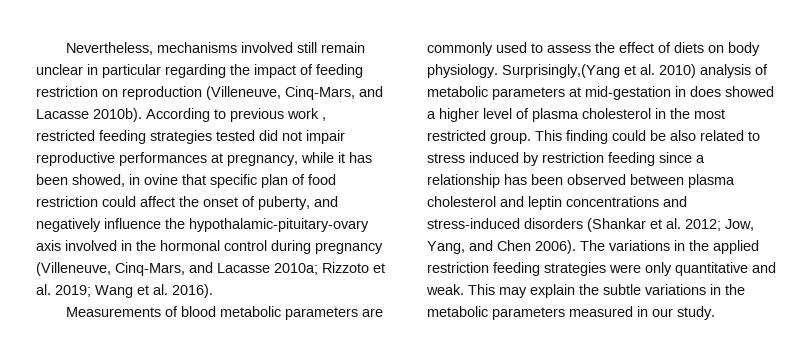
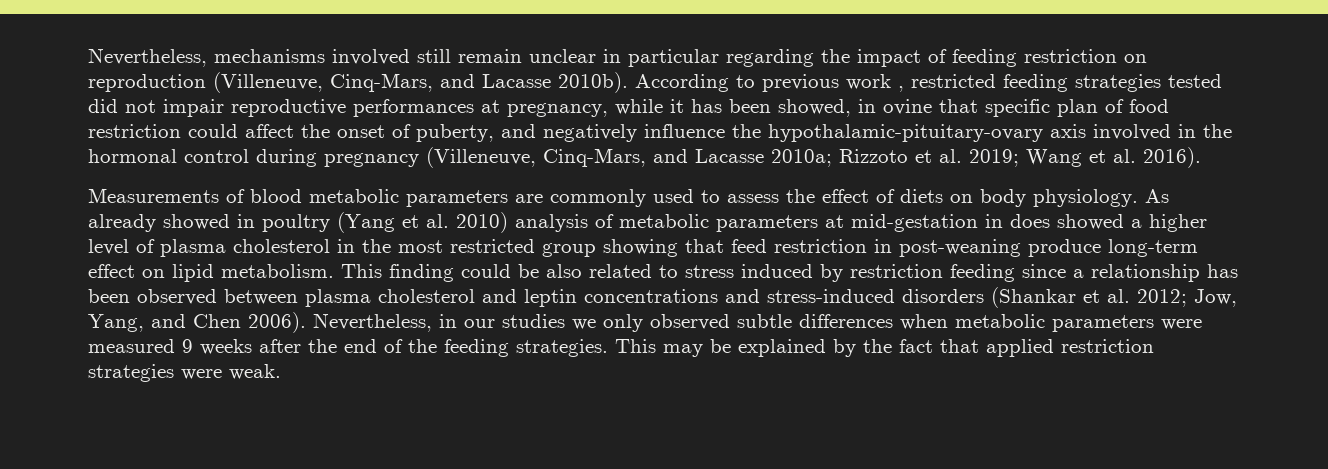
[502,64,620,78] Surprisingly,(Yang -> [1145,189,1169,203] [88,212,395,233] As already showed in poultry (Yang
[490,132,531,144] group. -> [542,239,1198,257] [88,264,334,282] group showing that feed restriction in post-weaning produce long-term effect on lipid metabolism.
[580,240,709,251] The variations in the -> [313,313,1202,332] [88,339,979,357] Nevertheless, in our studies we only observed subtle differences when metabolic parameters were measured 9 weeks after the end of the feeding strategies. This may be explained by the fact that
[493,262,540,276] feeding -> (1154, 346) none
[645,262,776,276] [426,284,745,298] [427,306,715,320] only quantitative and weak. This may explain the subtle variations in the metabolic parameters measured in our study. -> [229,364,281,380] weak.

